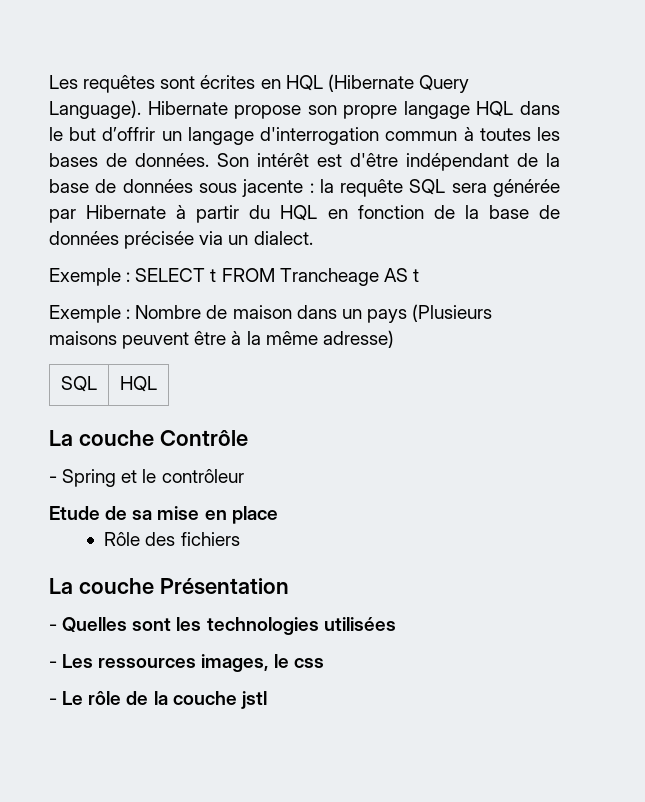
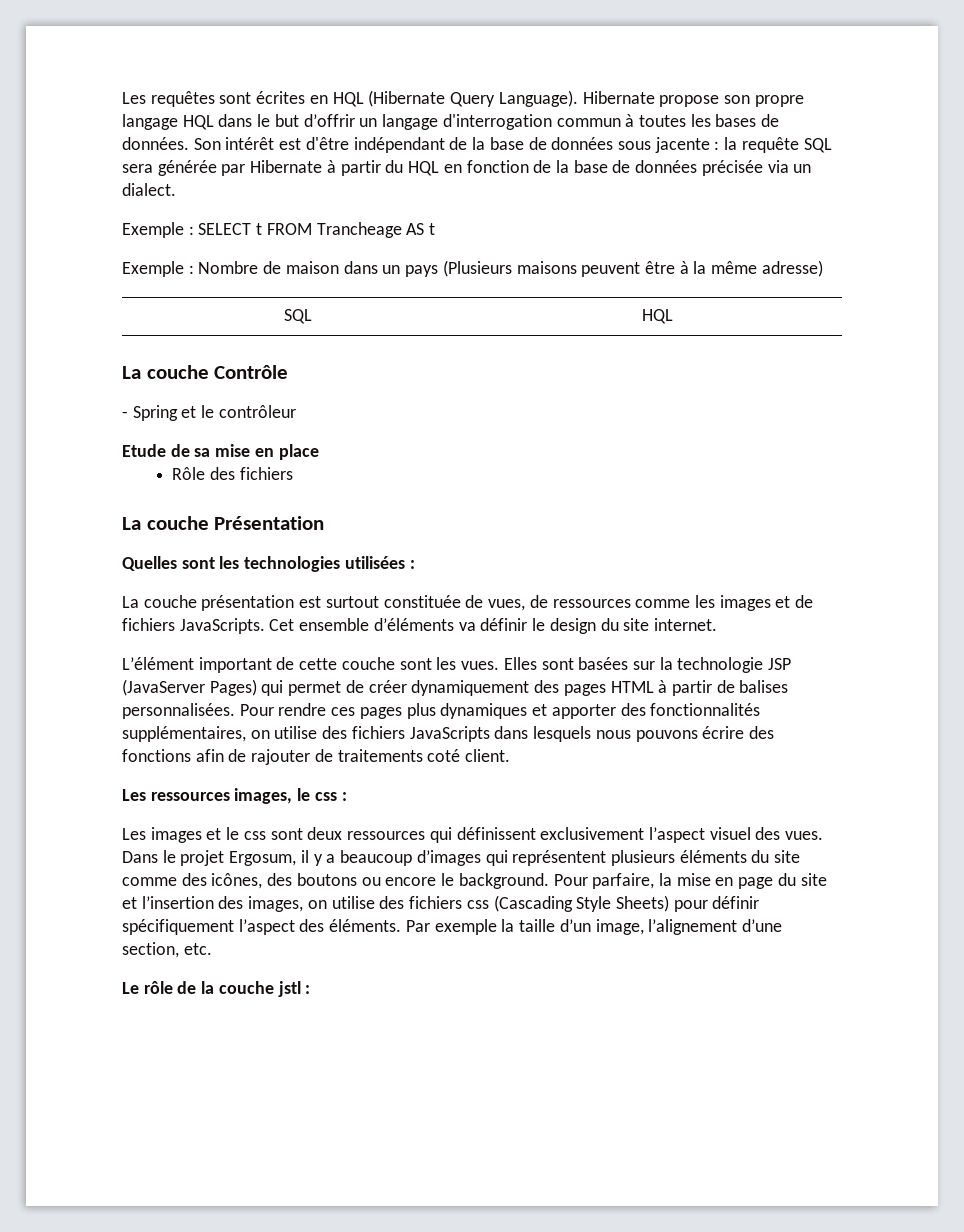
[49,624,57,631] - -> (325, 523) none
[49,661,57,668] // - -> [409,560,415,569] [122,595,814,611] [122,618,717,634] [122,657,792,673] [122,679,789,696] [122,703,761,719] [122,726,774,742] [122,749,511,765] : // La couche présentation est surtout constituée de vues, de ressources comme les images et de fichiers JavaScripts. Cet ensemble d’éléments va définir le design du site internet. // L’élément important de cette couche sont les vues. Elles sont basées sur la technologie JSP (JavaServer Pages) qui permet de créer dynamiquement des pages HTML à partir de balises personnalisées. Pour rendre ces pages plus dynamiques et apporter des fonctionnalités supplémentaires, on utilise des fichiers JavaScripts dans lesquels nous pouvons écrire des fonctions afin de rajouter de traitements coté client. //
[49,698,57,705] // - -> [341,792,347,801] [122,827,824,843] [122,850,801,866] [122,873,827,889] [122,895,760,912] [122,919,782,935] [122,942,212,958] : // Les images et le css sont deux ressources qui définissent exclusivement l’aspect visuel des vues. Dans le projet Ergosum, il y a beaucoup d’images qui représentent plusieurs éléments du site comme des icônes, des boutons ou encore le background. Pour parfaire, la mise en page du site et l’insertion des images, on utilise des fichiers css (Cascading Style Sheets) pour définir spécifiquement l’aspect des éléments. Par exemple la taille d’un image, l’alignement d’une section, etc. //
(267, 700) none -> [305,985,311,994] :

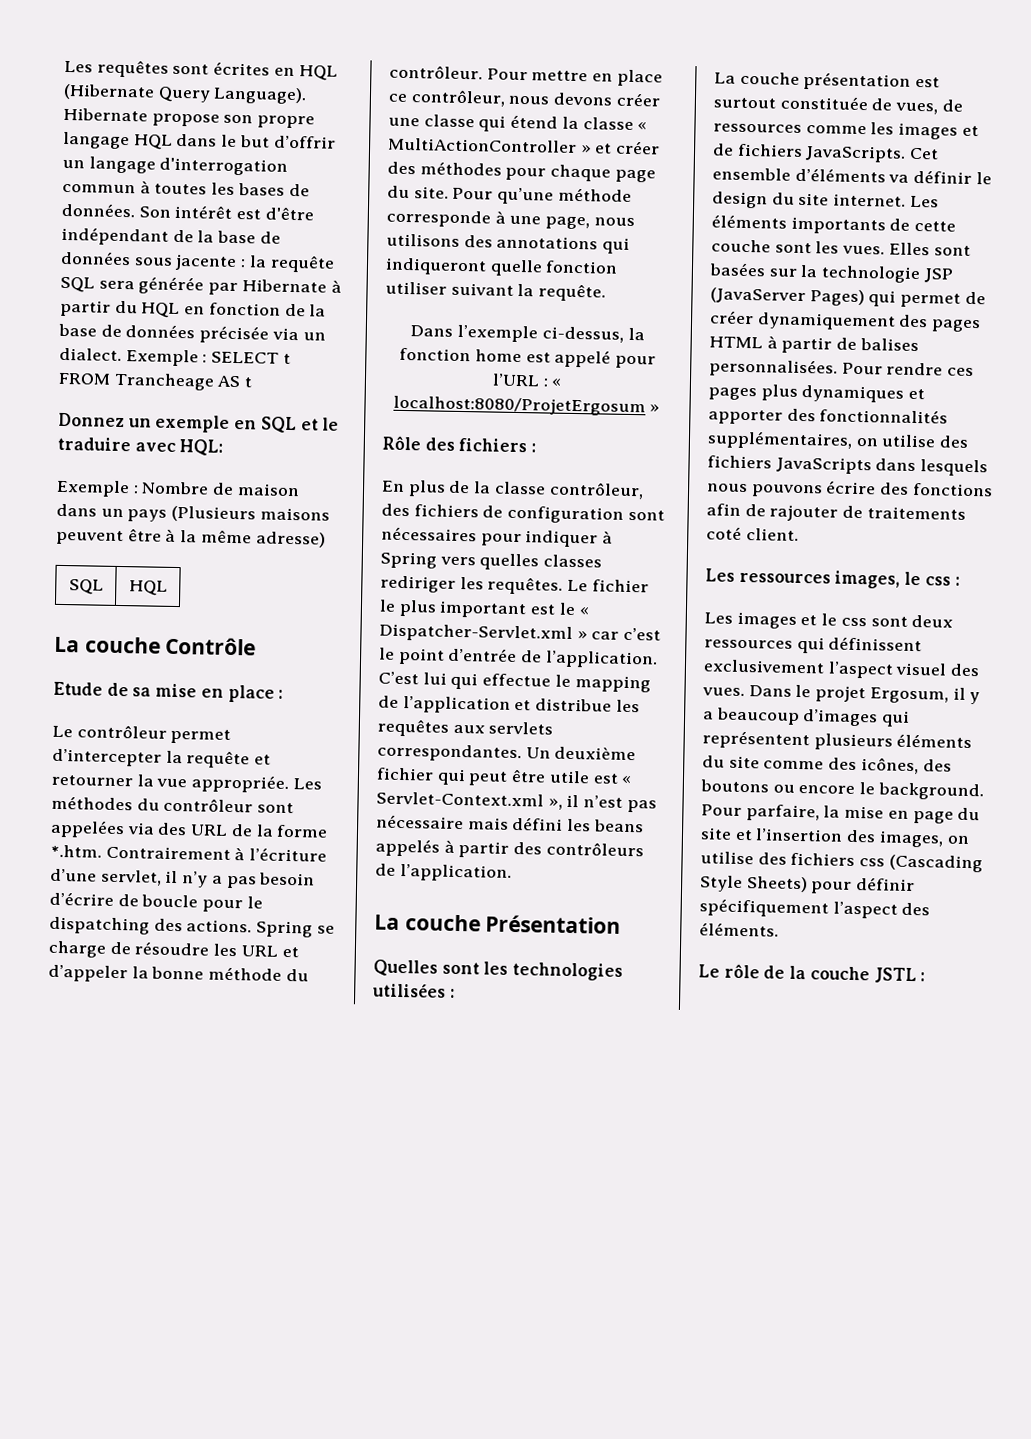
(176, 189) // -> (122, 354) none
(436, 229) none -> [58,412,340,434] [57,436,224,456] // Donnez un exemple en SQL et le traduire avec HQL:
[122,405,296,421] // - Spring et le contrôleur -> (257, 646) none
[172,467,293,480] // Rôle des fichiers -> [278,689,284,699] [52,724,232,744] [52,748,272,769] [51,774,322,794] [51,795,295,814] [50,819,329,839] [50,844,328,862] [50,868,316,889] [49,891,263,913] [49,916,335,938] [48,940,299,958] [48,964,309,983] [389,64,663,87] [388,89,661,107] [388,114,648,132] [388,137,661,155] [387,161,656,183] [387,185,632,205] [386,209,635,230] [386,233,631,254] [385,257,619,277] [385,281,607,302] [410,324,645,343] [399,347,656,369] [491,373,563,387] [392,395,661,417] [382,435,537,453] [381,480,644,500] [381,503,665,524] [381,526,614,548] [380,551,603,571] [380,575,649,595] [379,599,589,619] [379,623,662,643] [379,647,658,669] [378,671,651,693] [378,695,640,714] [377,718,554,737] [377,743,637,763] [376,767,633,786] [376,791,657,813] [376,814,644,833] [375,838,644,858] [375,863,512,882] : // Le contrôleur permet d’intercepter la requête et retourner la vue appropriée. Les méthodes du contrôleur sont appelées via des URL de la forme *.htm. Contrairement à l’écriture d’une servlet, il n’y a pas besoin d’écrire de boucle pour le dispatching des actions. Spring se charge de résoudre les URL et d’appeler la bonne méthode du contrôleur. Pour mettre en place ce contrôleur, nous devons créer une classe qui étend la classe « MultiActionController » et créer des méthodes pour chaque page du site. Pour qu’une méthode corresponde à une page, nous utilisons des annotations qui indiqueront quelle fonction utiliser suivant la requête. // Dans l’exemple ci-dessus, la fonction home est appelé pour l’URL : « localhost:8080/ProjetErgosum » // Rôle des fichiers : // En plus de la classe contrôleur, des fichiers de configuration sont nécessaires pour indiquer à Spring vers quelles classes rediriger les requêtes. Le fichier le plus important est le « Dispatcher-Servlet.xml » car c’est le point d’entrée de l’application. C’est lui qui effectue le mapping de l’application et distribue les requêtes aux servlets correspondantes. Un deuxième fichier qui peut être utile est « Servlet-Context.xml », il n’est pas nécessaire mais défini les beans appelés à partir des contrôleurs de l’application.
[122,657,272,673] // L’élément important -> [909,195,939,208] [711,214,886,235] Les éléments importants
[405,919,782,935] [122,942,212,958] Par exemple la taille d’un image, l’alignement d’une section, etc. -> (779, 929) none
[277,981,301,997] jstl -> [873,967,917,984] JSTL

